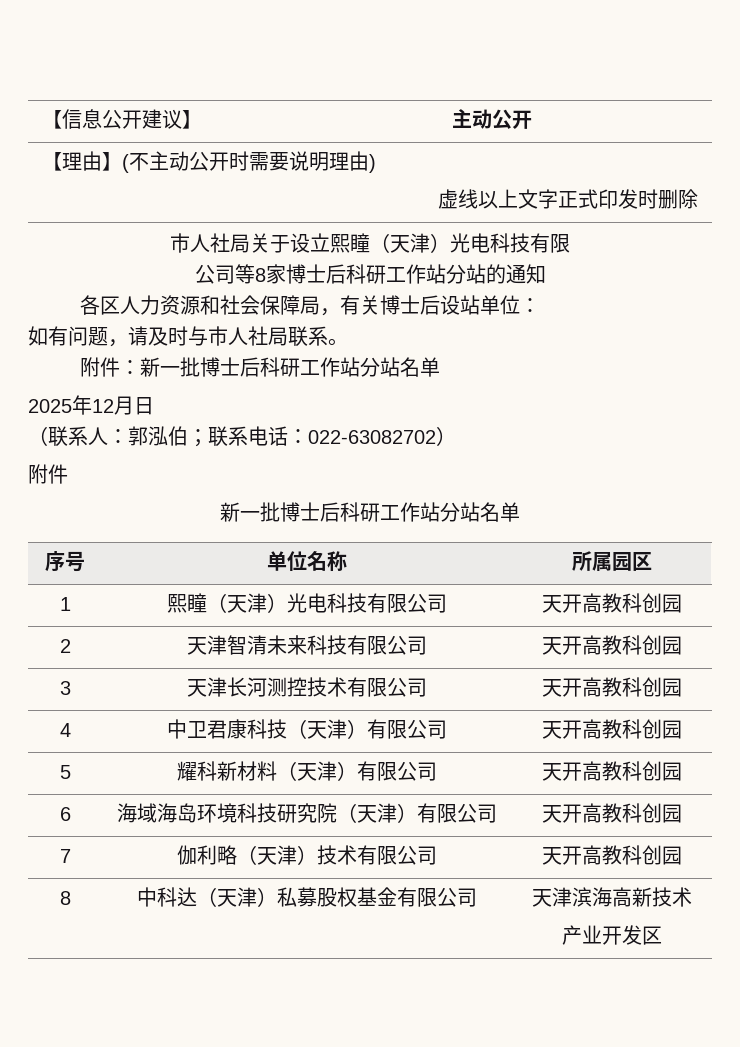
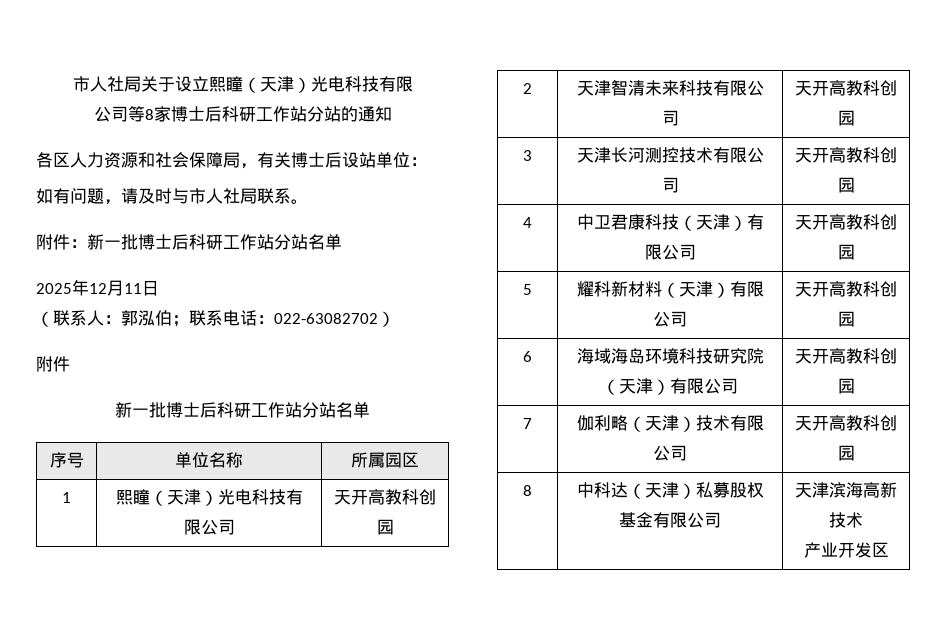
[42,109,203,129] [452,109,533,129] [42,151,377,173] [437,189,698,209] 【信息公开建议】 | 主动公开 // 【理由】(不主动公开时需要说明理由) // 虚线以上文字正式印发时删除 // -> (72, 84) none
(134, 405) none -> [124,283,142,294] 11

